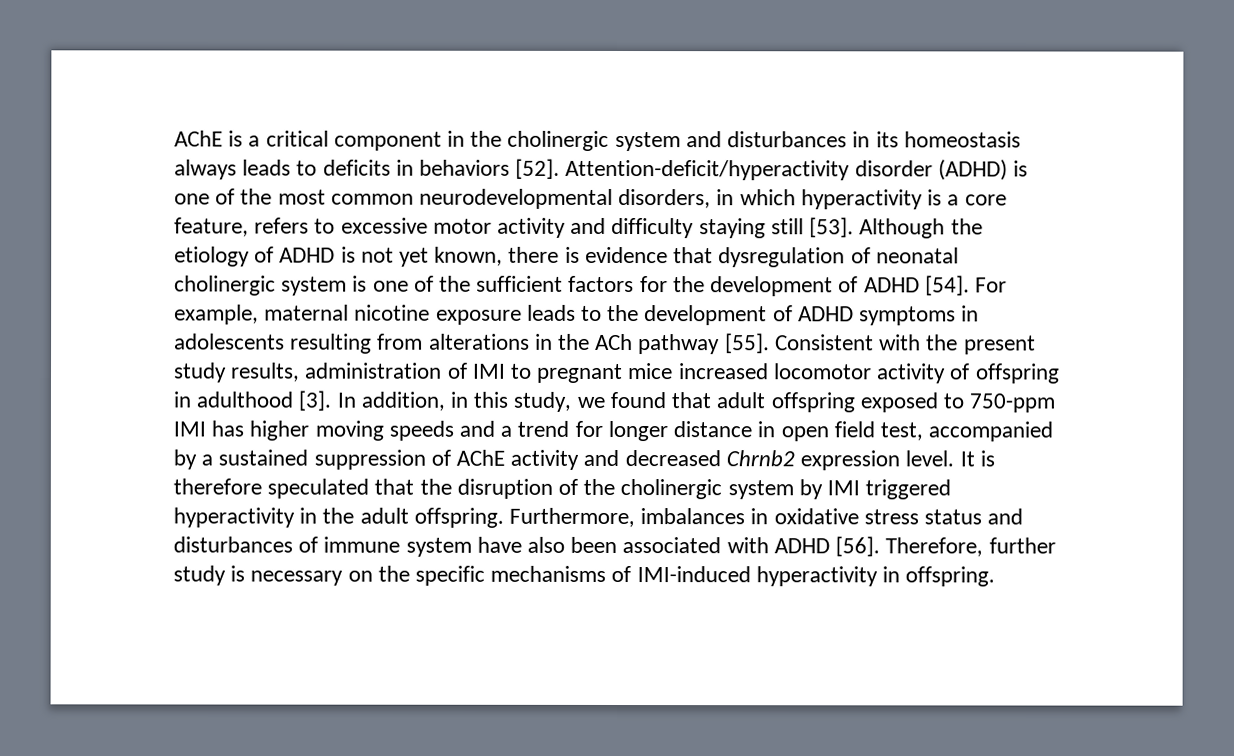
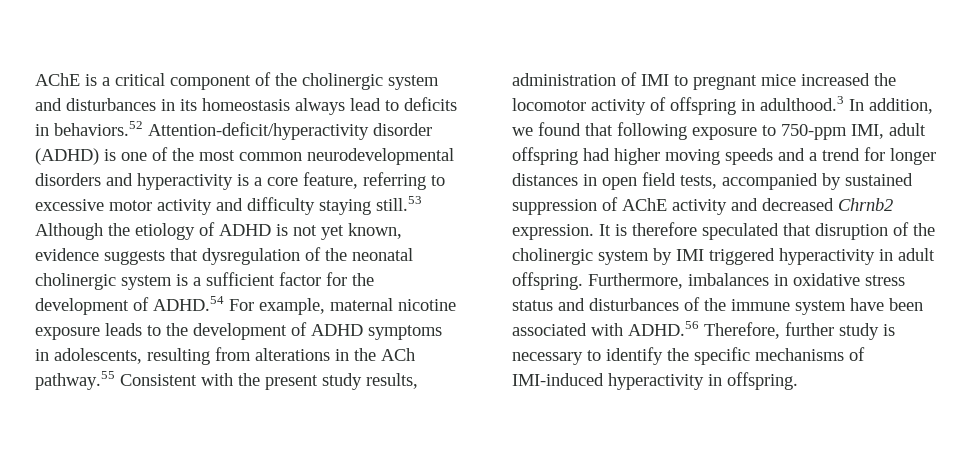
[447,130,466,147] in -> [255,72,271,86] of
[242,159,292,176] leads -> [350,98,381,111] lead
[419,158,561,179] behaviors [52]. -> [54,121,143,136] behaviors.52
[618,189,796,209] disorders, in which -> [35,173,133,186] disorders and
[254,217,310,234] refers -> [363,172,426,190] referring
[770,217,855,238] still [53]. -> [376,196,422,211] still.53
[508,246,668,264] there is evidence -> [35,248,165,265] evidence suggests
(871, 255) none -> [325,248,347,261] the
[372,275,635,293] one of the sufficient factors -> [193,272,321,286] a sufficient factor
[863,275,970,296] ADHD [54]. -> [153,296,224,311] ADHD.54
[174,333,285,350] adolescents -> [54,348,142,364] adolescents,
[638,333,770,355] pathway [55]. -> [35,371,115,390] pathway.55
(769, 371) none -> [874,73,896,86] the
[196,390,1056,413] [173,420,245,437] adulthood [3]. In addition, in this study, we found that adult offspring exposed to 750-ppm IMI has -> [760,96,933,114] [512,122,926,140] [512,147,610,165] adulthood.3 In addition, we found that following exposure to 750-ppm IMI, adult offspring had
[673,421,753,438] distance -> [512,173,578,186] distances
[879,422,923,441] test, -> [680,175,717,189] tests,
[201,454,214,466] a -> (841, 181) none
[800,450,955,471] expression level. -> [512,224,594,240] expression.
[419,478,452,495] the -> (811, 229) none
[322,507,355,524] the -> (893, 255) none
(319, 544) none -> [704,298,726,311] the
[527,536,566,553] also -> (884, 304) none
[773,536,881,557] ADHD [56]. -> [628,321,699,336] ADHD.56
[347,570,373,582] on -> [587,347,663,365] to identify

